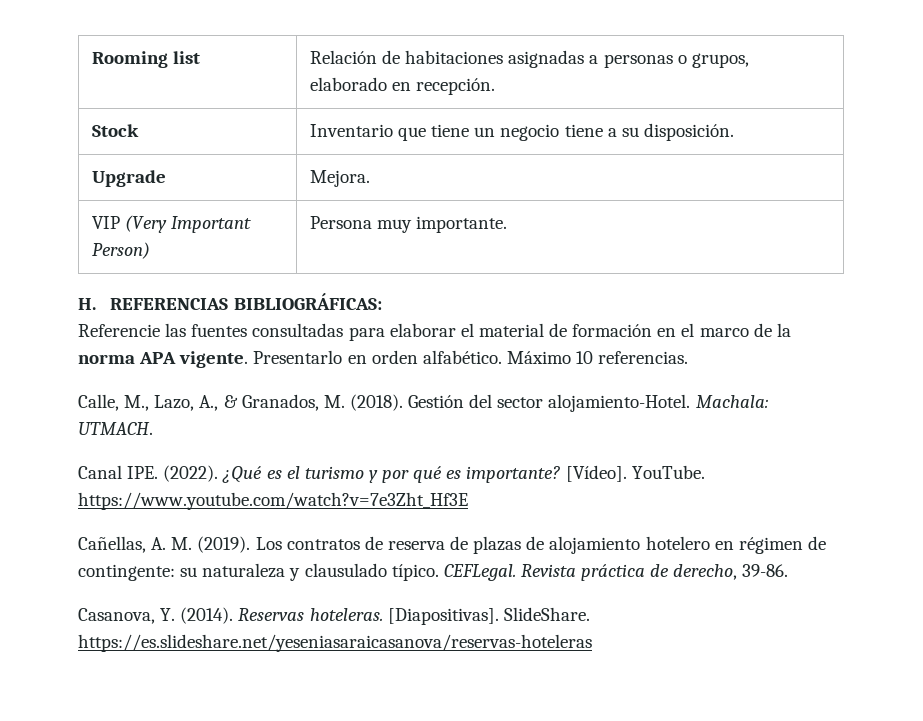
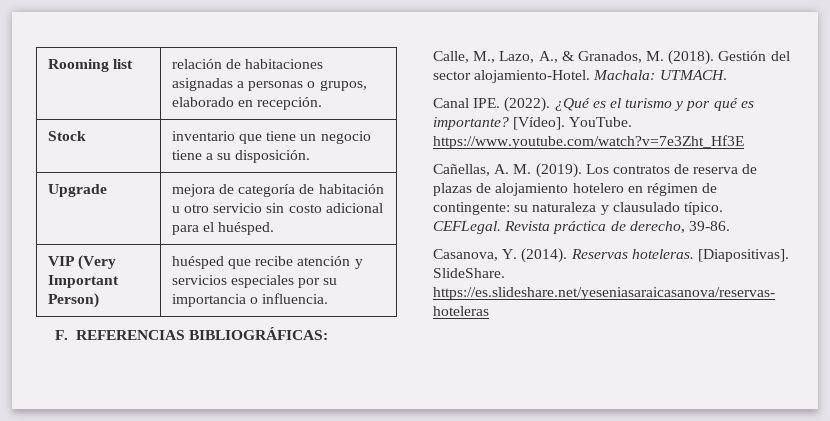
[309,50,377,64] Relación -> [171,59,222,69] relación
[309,124,393,137] Inventario -> [171,131,235,141] inventario
[309,170,370,187] [91,215,252,233] [91,242,150,259] [309,216,508,233] [78,293,382,310] [78,323,791,341] [78,350,689,368] Mejora. // VIP (Very Important Person) | Persona muy importante. // H. REFERENCIAS BIBLIOGRÁFICAS: // Referencie las fuentes consultadas para elaborar el material de formación en el marco de la norma APA vigente. Presentarlo en orden alfabético. Máximo 10 referencias. -> [171,184,384,197] [171,203,383,213] [171,222,275,235] [47,255,116,270] [47,275,119,288] [47,293,99,308] [171,256,363,269] [171,275,338,288] [171,293,329,307] [55,327,329,340] mejora de categoría de habitación u otro servicio sin costo adicional para el huésped. // VIP (Very Important Person) | huésped que recibe atención y servicios especiales por su importancia o influencia. // F. REFERENCIAS BIBLIOGRÁFICAS:

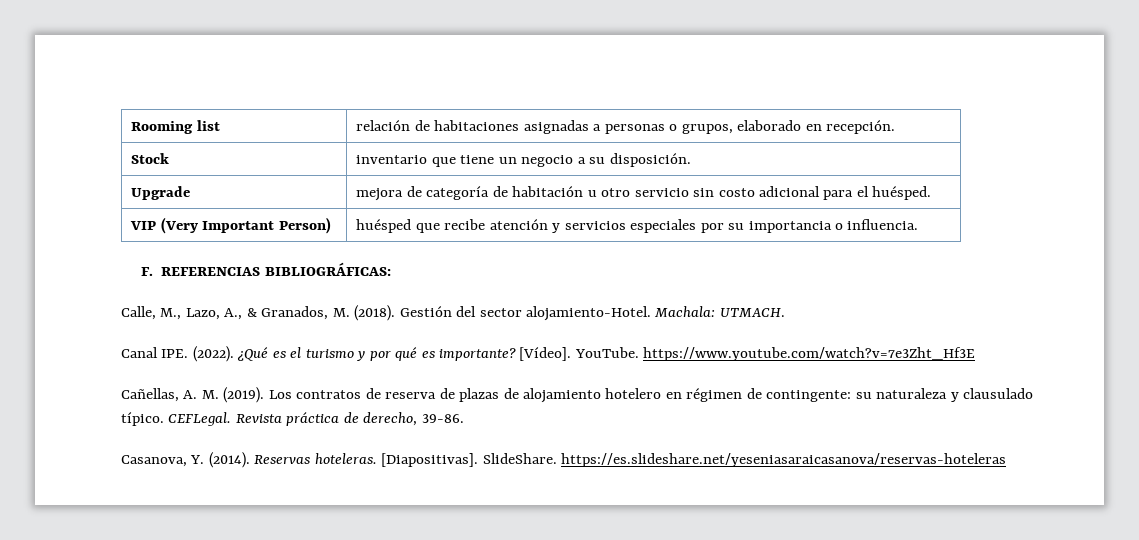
[171,150,202,160] tiene -> (574, 161) none

